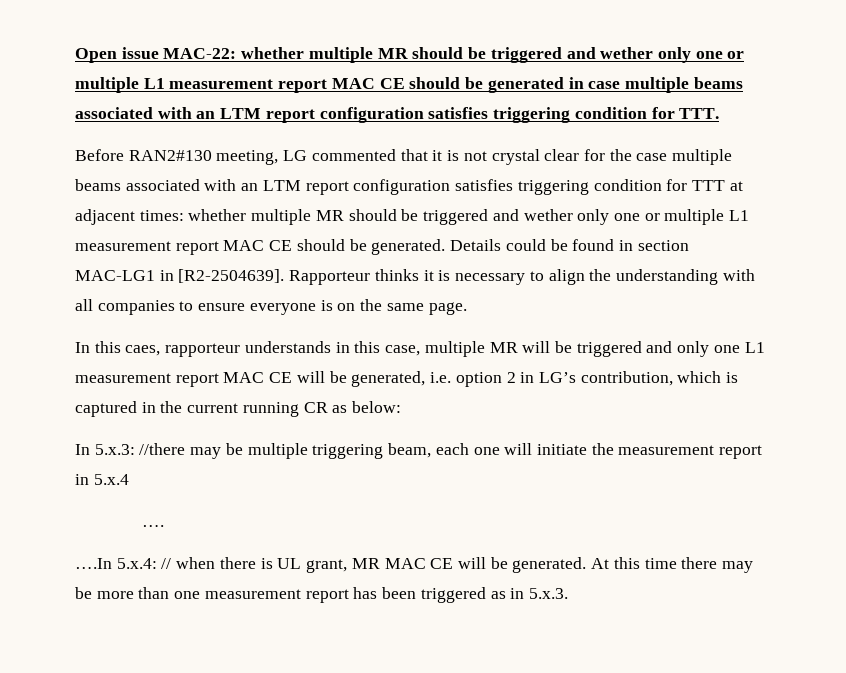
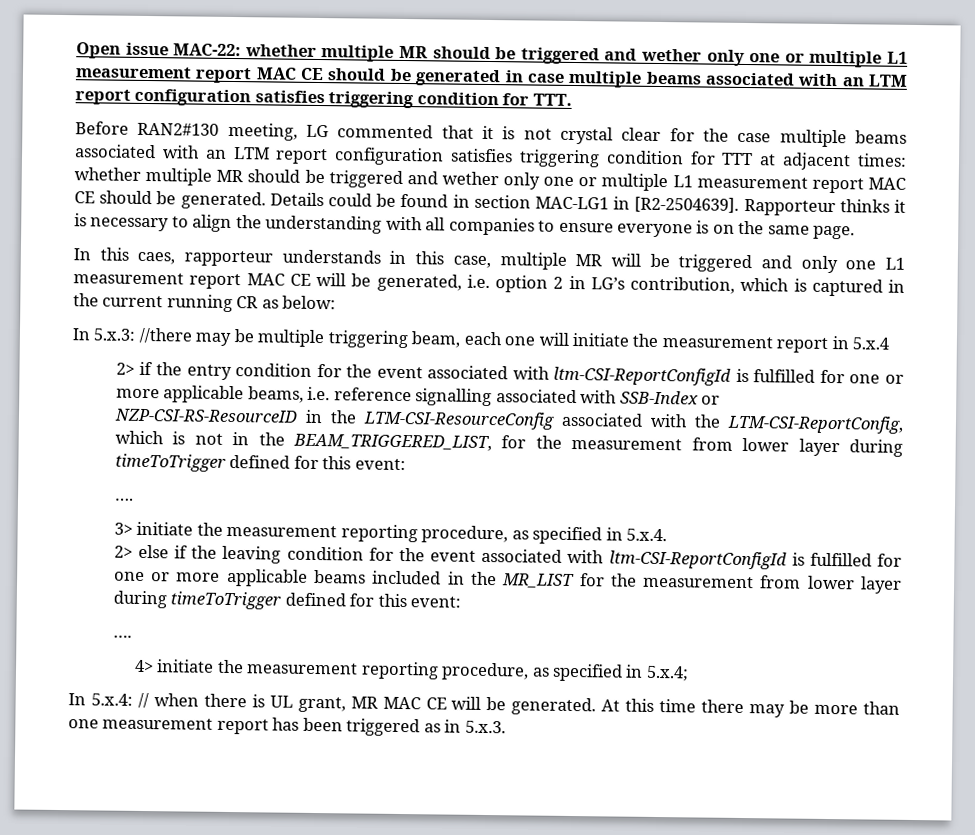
[141,525,164,527] [75,558,112,569] …. // ….In -> [115,361,904,386] [115,385,720,407] [113,408,905,434] [114,430,903,457] [114,453,406,472] [114,497,134,501] [113,521,667,545] [113,544,902,570] [113,568,903,594] [112,590,462,610] [112,634,132,638] [134,659,689,682] [68,693,86,706] 2> if the entry condition for the event associated with ltm-CSI-ReportConfigId is fulfilled for one or more applicable beams, i.e. reference signalling associated with SSB-Index or NZP-CSI-RS-ResourceID in the LTM-CSI-ResourceConfig associated with the LTM-CSI-ReportConfig, which is not in the BEAM_TRIGGERED_LIST, for the measurement from lower layer during timeToTrigger defined for this event: // …. // 3> initiate the measurement reporting procedure, as specified in 5.x.4. // 2> else if the leaving condition for the event associated with ltm-CSI-ReportConfigId is fulfilled for one or more applicable beams included in the MR_LIST for the measurement from lower layer during timeToTrigger defined for this event: // …. // 4> initiate the measurement reporting procedure, as specified in 5.x.4; // In

